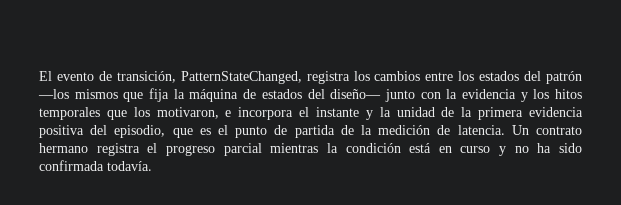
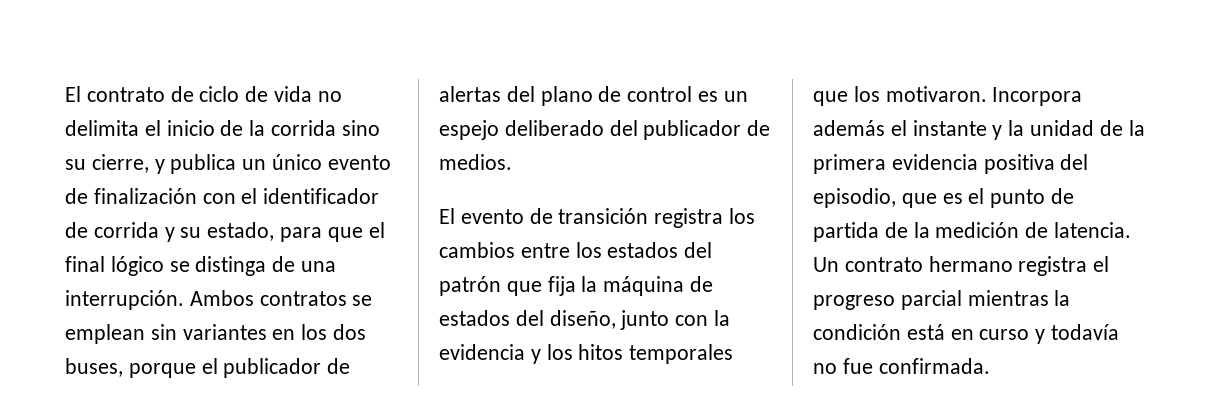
[39,71,302,84] El evento de transición, PatternStateChanged, -> [65,86,342,102] [65,120,380,136] [65,154,391,174] [65,188,380,204] [65,222,385,242] [65,256,337,276] [65,290,373,310] [65,324,367,344] [65,358,351,378] [439,86,748,106] [439,120,771,140] [439,154,512,170] [439,208,649,224] El contrato de ciclo de vida no delimita el inicio de la corrida sino su cierre, y publica un único evento de finalización con el identificador de corrida y su estado, para que el final lógico se distinga de una interrupción. Ambos contratos se emplean sin variantes en los dos buses, porque el publicador de alertas del plano de control es un espejo deliberado del publicador de medios. // El evento de transición
[38,89,118,99] —los mismos -> (501, 286) none
[330,89,382,99] diseño— -> [549,310,616,329] diseño,
[156,107,294,120] motivaron, e incorpora -> [885,86,1083,106] [813,120,885,136] motivaron. Incorpora además
[514,143,583,153] [39,160,152,171] no ha sido confirmada todavía. -> [1051,324,1120,340] [813,358,990,374] todavía no fue confirmada.

